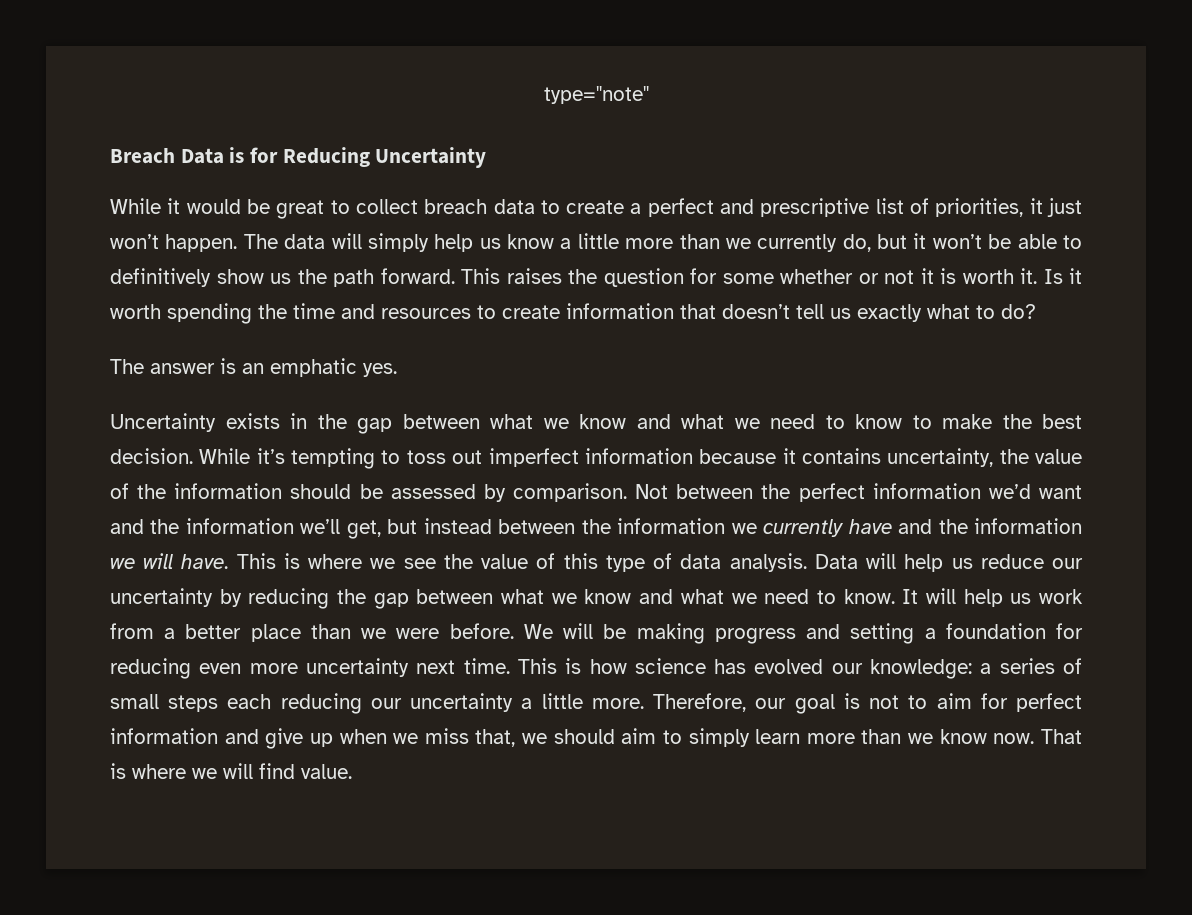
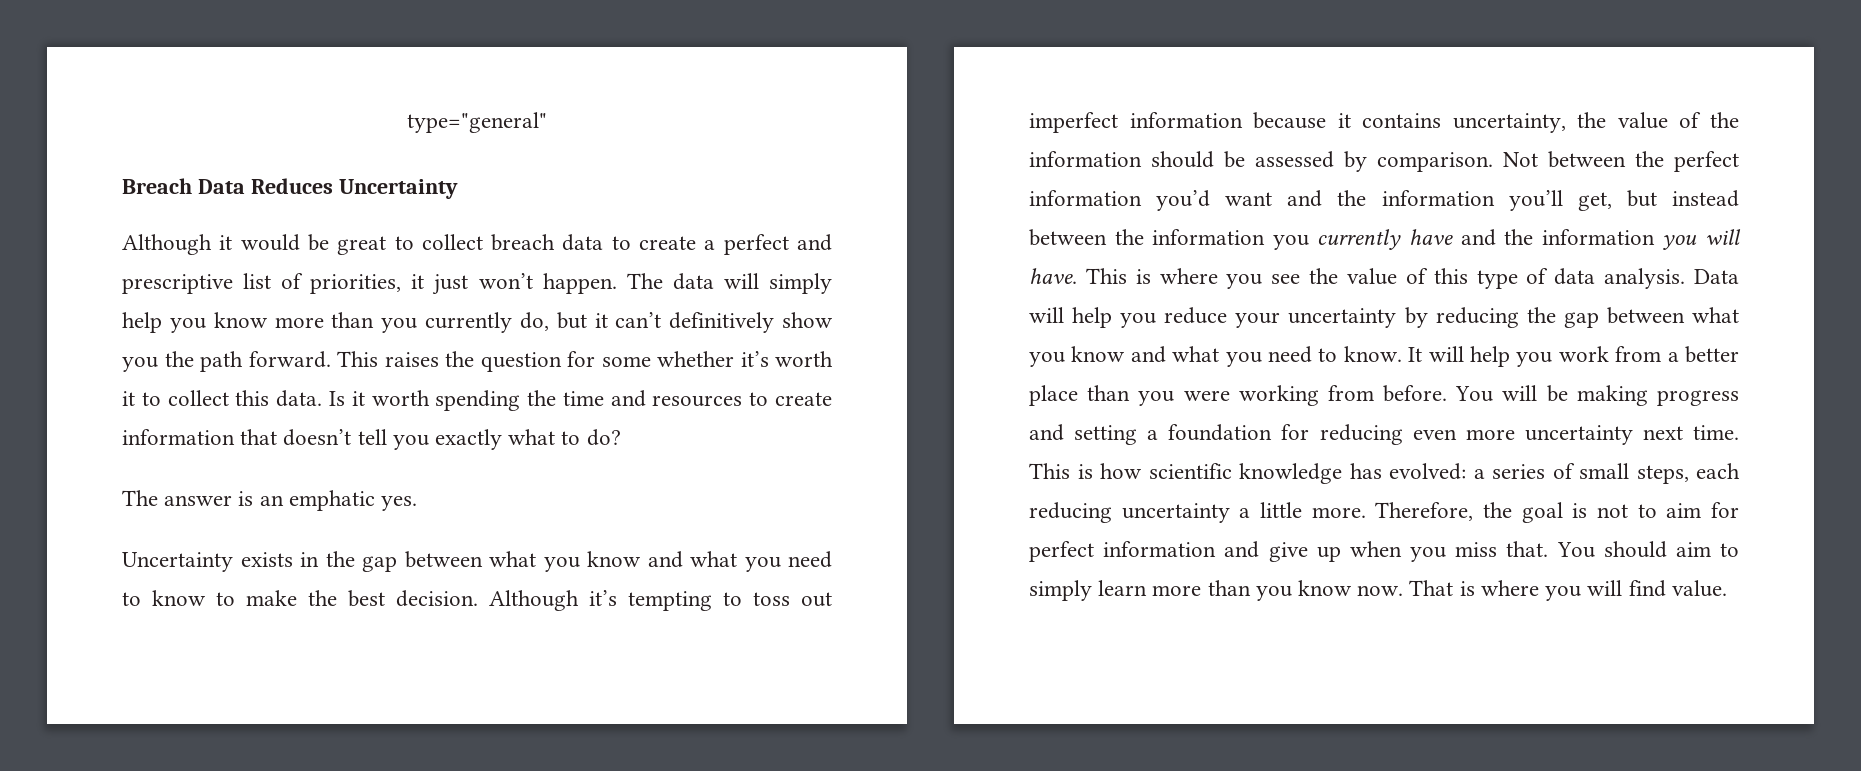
[543,86,649,104] type="note" -> [407,112,547,133] type="general"
[229,147,370,167] is for Reducing -> [250,178,333,194] Reduces
[110,198,161,214] While -> [122,234,212,255] Although
[479,233,751,249] us know a little more than we -> [169,312,418,333] you know more than you
[932,234,1083,249] won’t be able to -> [615,312,662,328] can’t
[270,273,291,284] us -> [122,357,158,372] you
[858,268,1037,284] or not it is worth it. -> [740,351,833,367] [122,390,323,407] it’s worth it to collect this data.
[830,308,851,319] us -> [392,435,429,450] you
[543,414,760,429] we know and what we -> [543,551,781,572] you know and what you
[199,448,251,464] While -> [489,590,579,611] Although
[988,484,1031,499] we’d -> [1156,190,1211,211] you’d
[300,519,341,534] we’ll -> [1508,190,1563,211] you’ll
[731,523,757,534] we -> [1272,235,1309,250] you
[110,558,135,569] we -> [1662,235,1698,250] you
[370,558,396,569] we -> [1226,274,1263,289] you
[951,554,1083,569] us reduce our -> [1120,307,1281,328] you reduce your
[551,589,757,604] we know and what we -> [1029,346,1262,367] you know and what you
[1010,593,1032,604] us -> [1516,352,1553,367] you
[361,623,553,639] we were before. We -> [1138,385,1494,406] you were working from before. You
[634,658,973,679] science has evolved our knowledge: -> [1148,463,1466,484] scientific knowledge has evolved:
[168,695,219,712] steps -> [1636,465,1689,484] steps,
[370,698,402,709] our -> (1112, 512) none
[755,698,787,709] our -> [1483,502,1512,518] the
[393,728,548,747] we miss that, we -> [1410,541,1595,562] you miss that. You
[908,733,934,744] we -> [1255,586,1292,601] you
[192,768,217,779] we -> [1545,586,1582,601] you

